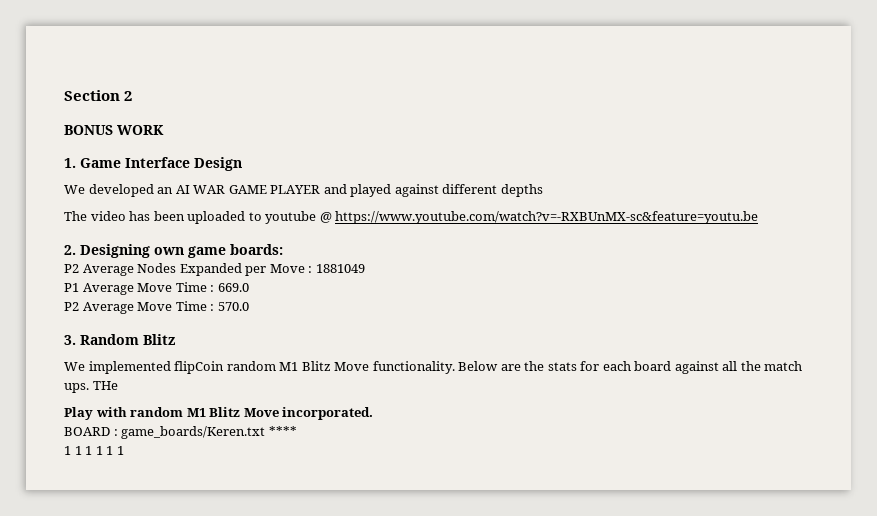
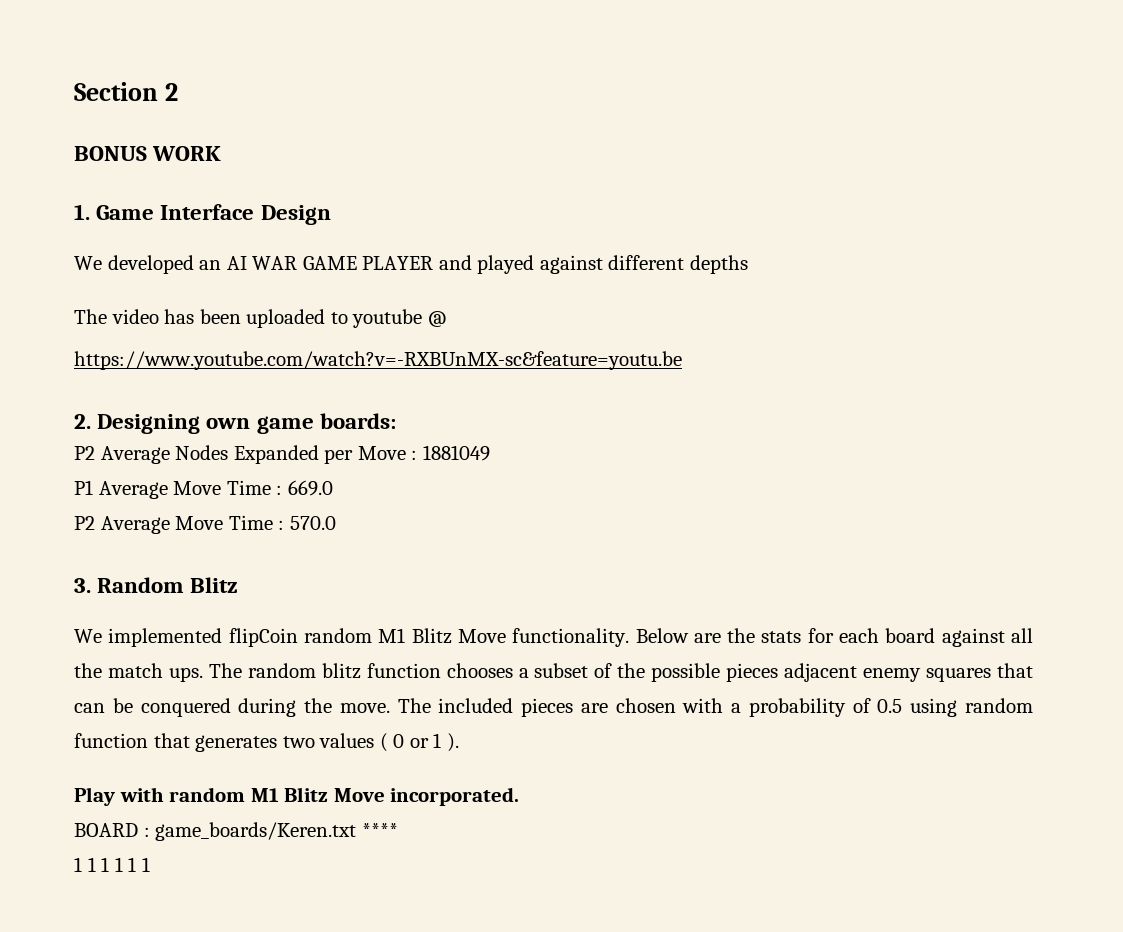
(332, 217) none -> (447, 319) //
[92,381,118,390] THe -> [208,663,1034,682] [74,698,1033,717] [74,733,459,752] The random blitz function chooses a subset of the possible pieces adjacent enemy squares that can be conquered during the move. The included pieces are chosen with a probability of 0.5 using random function that generates two values ( 0 or 1 ).

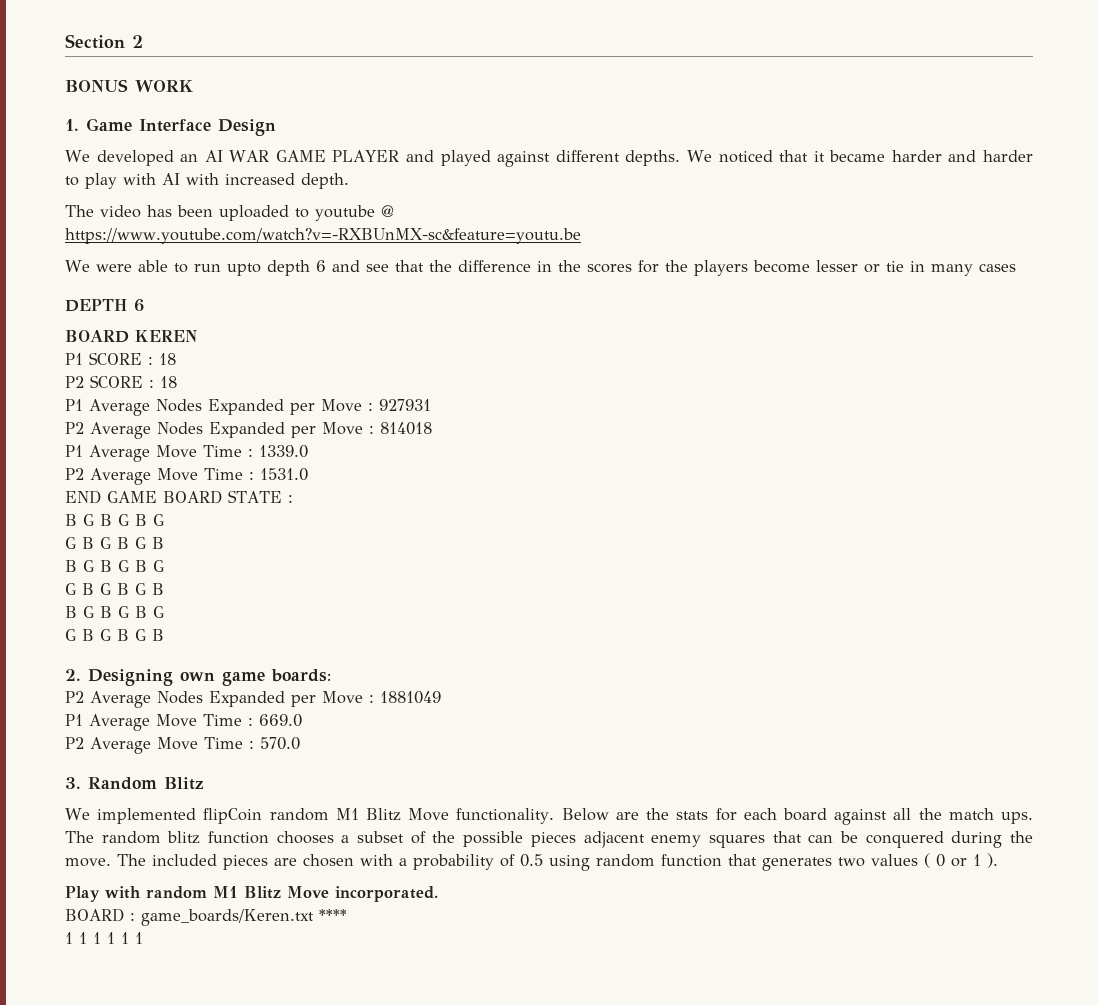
[689,255,748,274] depths -> [625,150,1034,166] [65,173,349,189] depths. We noticed that it became harder and harder to play with AI with increased depth.
(682, 360) none -> [65,260,1016,276] [65,299,144,312] [65,330,197,343] [65,352,176,365] [65,375,177,388] [65,399,431,416] [65,422,432,439] [65,445,308,462] [65,468,308,485] [65,490,293,504] [65,514,164,526] [65,537,164,549] [65,560,164,572] [65,583,164,595] [65,606,164,618] [65,629,164,641] // We were able to run upto depth 6 and see that the difference in the scores for the players become lesser or tie in many cases // DEPTH 6 // BOARD KEREN // P1 SCORE : 18 // P2 SCORE : 18 // P1 Average Nodes Expanded per Move : 927931 // P2 Average Nodes Expanded per Move : 814018 // P1 Average Move Time : 1339.0 // P2 Average Move Time : 1531.0 // END GAME BOARD STATE : // B G B G B G // G B G B G B // B G B G B G // G B G B G B // B G B G B G // G B G B G B

